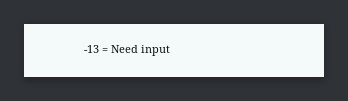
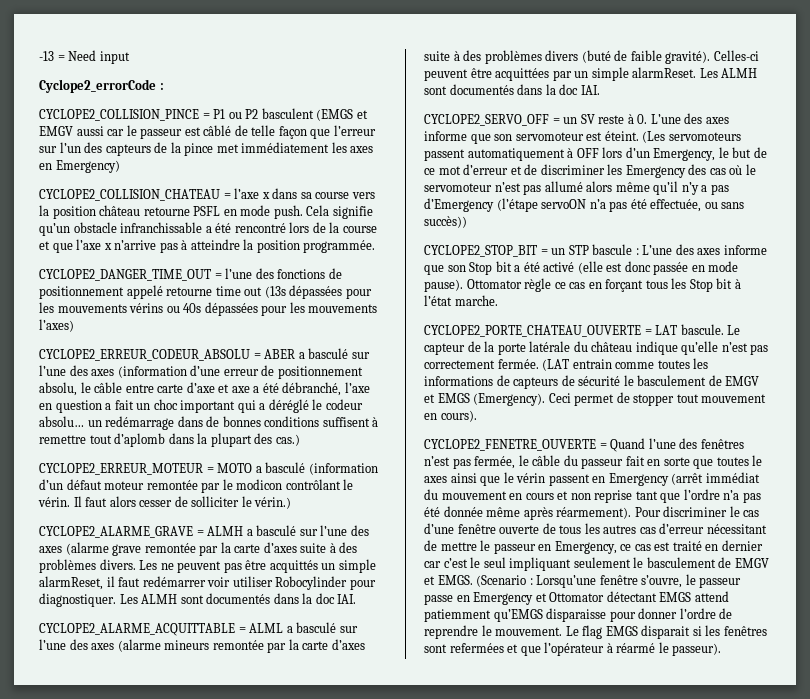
(170, 50) none -> [39,79,164,93] [39,108,368,121] [39,125,376,139] [39,142,374,156] [39,160,120,173] [39,188,375,201] [39,205,373,219] [39,222,377,236] [39,239,376,253] [39,268,342,281] [39,285,372,299] [39,302,378,316] [39,319,74,332] [39,348,370,361] [39,365,363,379] [39,382,370,396] [39,399,363,413] [39,416,379,430] [39,433,300,447] [39,462,378,475] [39,479,354,493] [38,496,292,509] [39,525,369,538] [39,542,358,556] [39,559,376,573] [39,576,376,590] [39,593,357,607] [39,622,358,636] [39,639,365,653] [424,50,759,64] [424,67,758,81] [424,84,600,95] [424,113,729,126] [424,131,741,144] [424,147,767,161] [424,164,756,178] [424,181,729,195] [424,198,745,212] [424,216,467,228] [424,244,767,257] [424,261,739,275] [424,278,741,292] [424,295,498,306] [424,324,741,337] [424,341,769,355] [424,358,709,371] [424,375,760,389] [424,392,767,406] [424,410,477,422] [424,438,744,452] [424,455,763,469] [424,472,760,486] [424,489,761,503] [424,506,760,520] [424,523,767,534] [424,540,763,554] [424,557,769,571] [424,574,742,588] [424,591,729,605] [424,608,733,622] [424,625,767,639] [424,642,722,656] // Cyclope2_errorCode : // CYCLOPE2_COLLISION_PINCE = P1 ou P2 basculent (EMGS et EMGV aussi car le passeur est câblé de telle façon que l’erreur sur l’un des capteurs de la pince met immédiatement les axes en Emergency) // CYCLOPE2_COLLISION_CHATEAU = l’axe x dans sa course vers la position château retourne PSFL en mode push. Cela signifie qu’un obstacle infranchissable a été rencontré lors de la course et que l’axe x n’arrive pas à atteindre la position programmée. // CYCLOPE2_DANGER_TIME_OUT = l’une des fonctions de positionnement appelé retourne time out (13s dépassées pour les mouvements vérins ou 40s dépassées pour les mouvements l’axes) // CYCLOPE2_ERREUR_CODEUR_ABSOLU = ABER a basculé sur l’une des axes (information d’une erreur de positionnement absolu, le câble entre carte d’axe et axe a été débranché, l’axe en question a fait un choc important qui a déréglé le codeur absolu… un redémarrage dans de bonnes conditions suffisent à remettre tout d’aplomb dans la plupart des cas.) // CYCLOPE2_ERREUR_MOTEUR = MOTO a basculé (information d’un défaut moteur remontée par le modicon contrôlant le vérin. Il faut alors cesser de solliciter le vérin.) // CYCLOPE2_ALARME_GRAVE = ALMH a basculé sur l’une des axes (alarme grave remontée par la carte d’axes suite à des problèmes divers. Les ne peuvent pas être acquittés un simple alarmReset, il faut redémarrer voir utiliser Robocylinder pour diagnostiquer. Les ALMH sont documentés dans la doc IAI. // CYCLOPE2_ALARME_ACQUITTABLE = ALML a basculé sur l’une des axes (alarme mineurs remontée par la carte d’axes suite à des problèmes divers (buté de faible gravité). Celles-ci peuvent être acquittées par un simple alarmReset. Les ALMH sont documentés dans la doc IAI. // CYCLOPE2_SERVO_OFF = un SV reste à 0. L’une des axes informe que son servomoteur est éteint. (Les servomoteurs passent automatiquement à OFF lors d’un Emergency, le but de ce mot d’erreur et de discriminer les Emergency des cas où le servomoteur n’est pas allumé alors même qu’il n’y a pas d’Emergency (l’étape servoON n’a pas été effectuée, ou sans succès)) // CYCLOPE2_STOP_BIT = un STP bascule : L’une des axes informe que son Stop bit a été activé (elle est donc passée en mode pause). Ottomator règle ce cas en forçant tous les Stop bit à l’état marche. // CYCLOPE2_PORTE_CHATEAU_OUVERTE = LAT bascule. Le capteur de la porte latérale du château indique qu’elle n’est pas correctement fermée. (LAT entrain comme toutes les informations de capteurs de sécurité le basculement de EMGV et EMGS (Emergency). Ceci permet de stopper tout mouvement en cours). // CYCLOPE2_FENETRE_OUVERTE = Quand l’une des fenêtres n’est pas fermée, le câble du passeur fait en sorte que toutes le axes ainsi que le vérin passent en Emergency (arrêt immédiat du mouvement en cours et non reprise tant que l’ordre n’a pas été donnée même après réarmement). Pour discriminer le cas d’une fenêtre ouverte de tous les autres cas d’erreur nécessitant de mettre le passeur en Emergency, ce cas est traité en dernier car c’est le seul impliquant seulement le basculement de EMGV et EMGS. (Scenario : Lorsqu’une fenêtre s’ouvre, le passeur passe en Emergency et Ottomator détectant EMGS attend patiemment qu’EMGS disparaisse pour donner l’ordre de reprendre le mouvement. Le flag EMGS disparait si les fenêtres sont refermées et que l’opérateur à réarmé le passeur).

